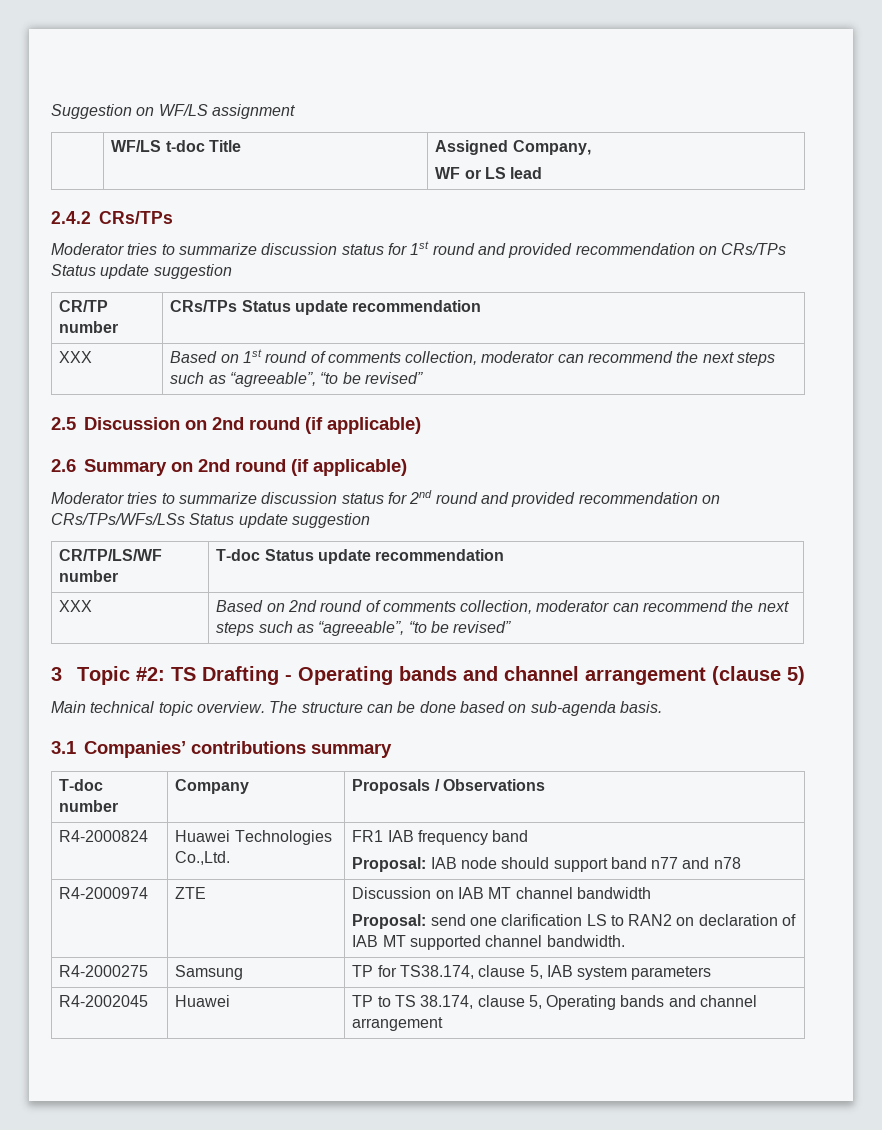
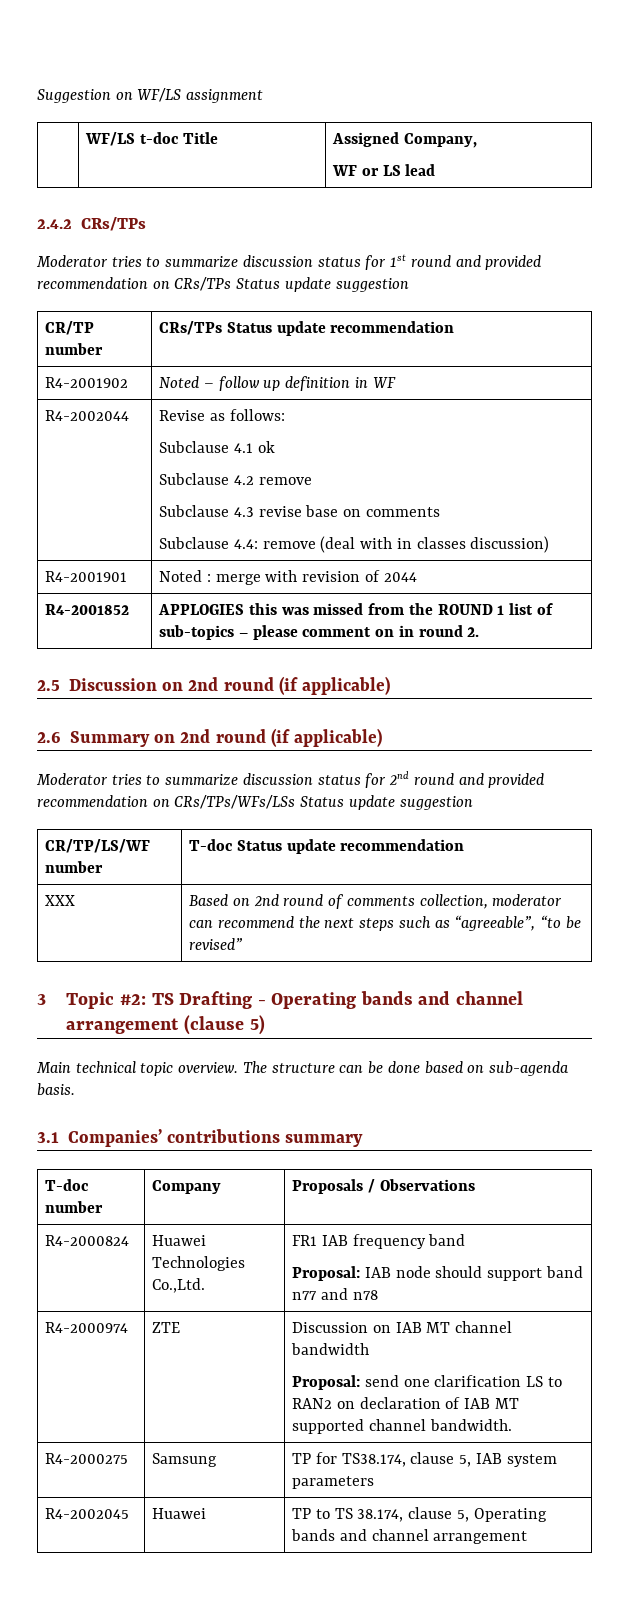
[59,351,93,363] [170,349,776,366] [170,372,423,387] XXX | Based on 1st round of comments collection, moderator can recommend the next steps such as “agreeable”, “to be revised” -> [45,377,129,388] [159,376,396,391] [45,410,130,421] [159,409,285,421] [159,441,275,453] [159,473,312,485] [159,505,440,517] [159,536,550,553] [45,571,128,582] [159,570,417,585] [45,604,130,615] [158,603,553,615] [159,625,480,640] R4-2001902 | Noted – follow up definition in WF // R4-2002044 | Revise as follows: // Subclause 4.1 ok // Subclause 4.2 remove // Subclause 4.3 revise base on comments // Subclause 4.4: remove (deal with in classes discussion) // R4-2001901 | Noted : merge with revision of 2044 // R4-2001852 | APPLOGIES this was missed from the ROUND 1 list of sub-topics – please comment on in round 2.

